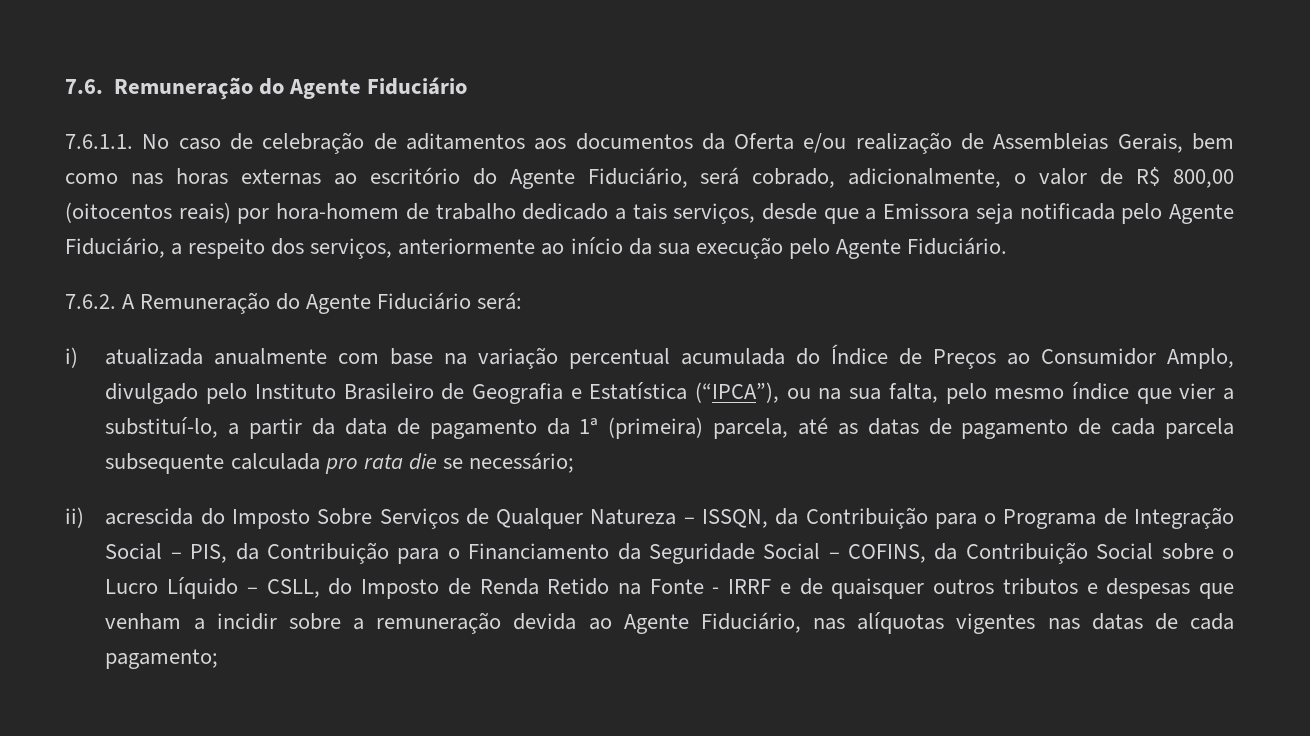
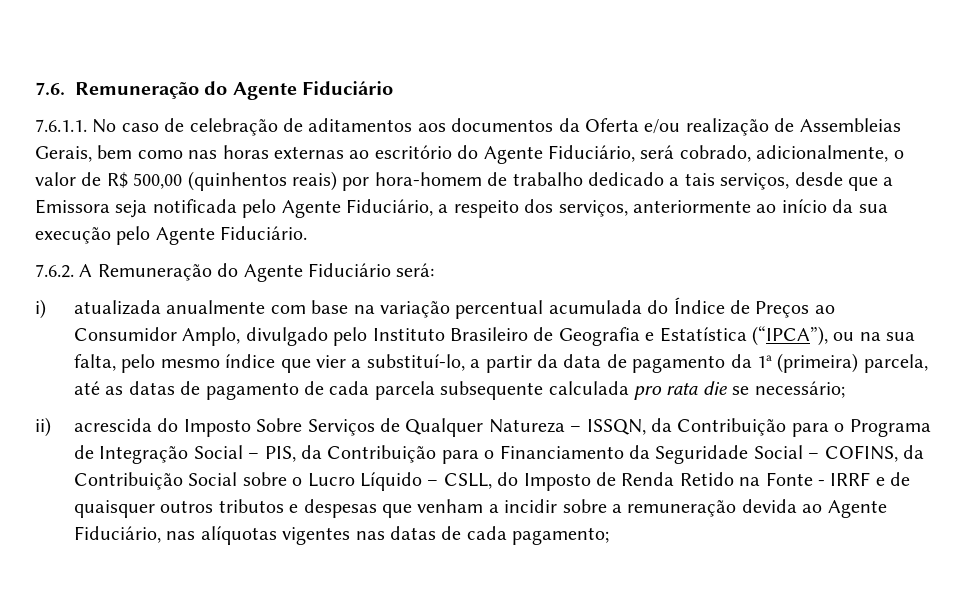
[1173,169,1234,188] [65,202,172,223] 800,00 (oitocentos -> [133,171,287,191] 500,00 (quinhentos

